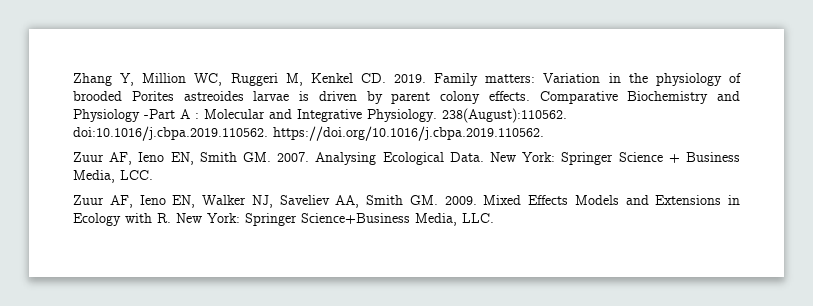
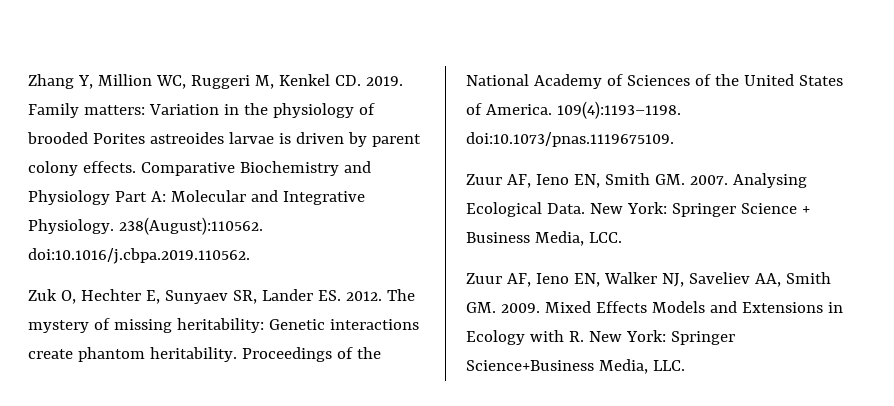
[144,109,199,119] -Part A : -> [114,191,166,202] Part A:
[273,126,544,141] https://doi.org/10.1016/j.cbpa.2019.110562. -> [28,289,415,304] [28,318,419,333] [28,347,381,362] [466,74,843,89] [466,101,681,119] [466,132,674,147] // Zuk O, Hechter E, Sunyaev SR, Lander ES. 2012. The mystery of missing heritability: Genetic interactions create phantom heritability. Proceedings of the National Academy of Sciences of the United States of America. 109(4):1193–1198. doi:10.1073/pnas.1119675109.

